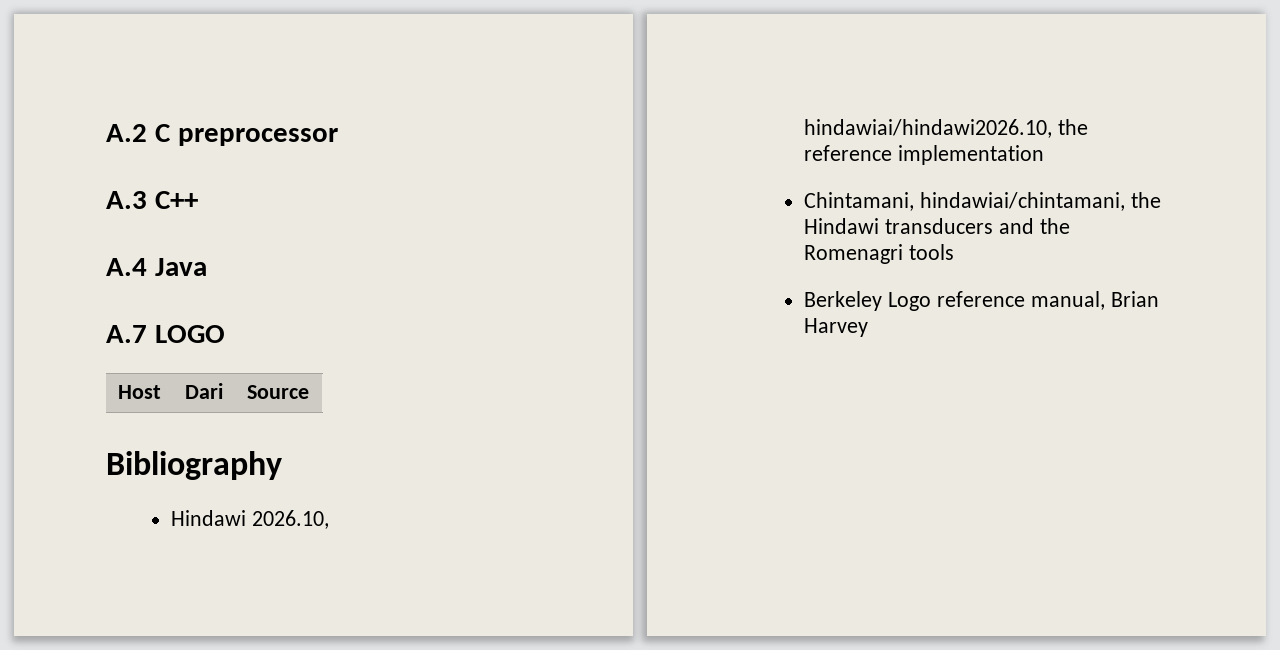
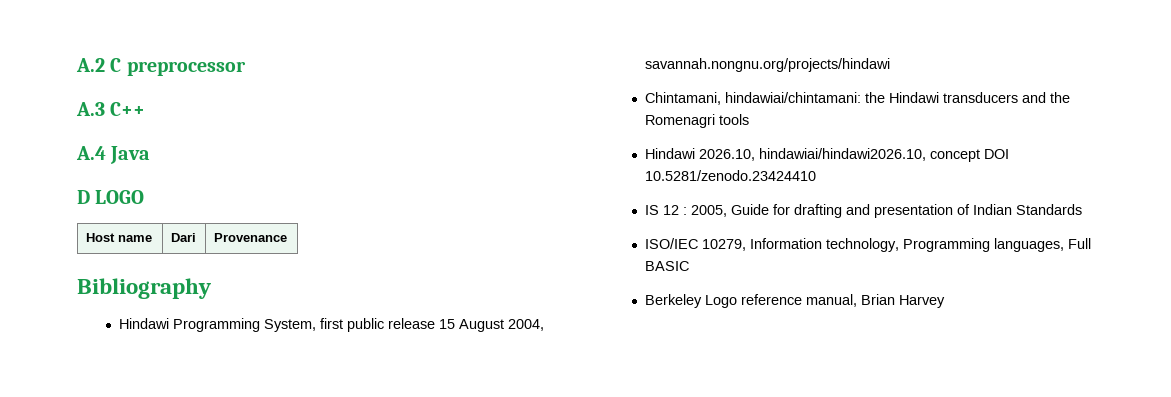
[106,325,147,343] A.7 -> [77,190,90,204] D
(161, 392) none -> [117,235,152,242] name
[246,385,309,399] Source -> [213,233,287,242] Provenance
[252,510,330,529] [804,119,1089,138] [804,145,1045,165] 2026.10, hindawiai/hindawi2026.10, the reference implementation -> [172,318,544,332] [644,58,890,72] Programming System, first public release 15 August 2004, savannah.nongnu.org/projects/hindawi
[920,192,1126,211] hindawiai/chintamani, -> [724,92,861,103] hindawiai/chintamani:
(955, 252) none -> [644,148,1009,162] [644,170,816,181] [644,204,1082,218] [644,238,1091,252] [644,261,689,271] // Hindawi 2026.10, hindawiai/hindawi2026.10, concept DOI 10.5281/zenodo.23424410 // IS 12 : 2005, Guide for drafting and presentation of Indian Standards // ISO/IEC 10279, Information technology, Programming languages, Full BASIC

